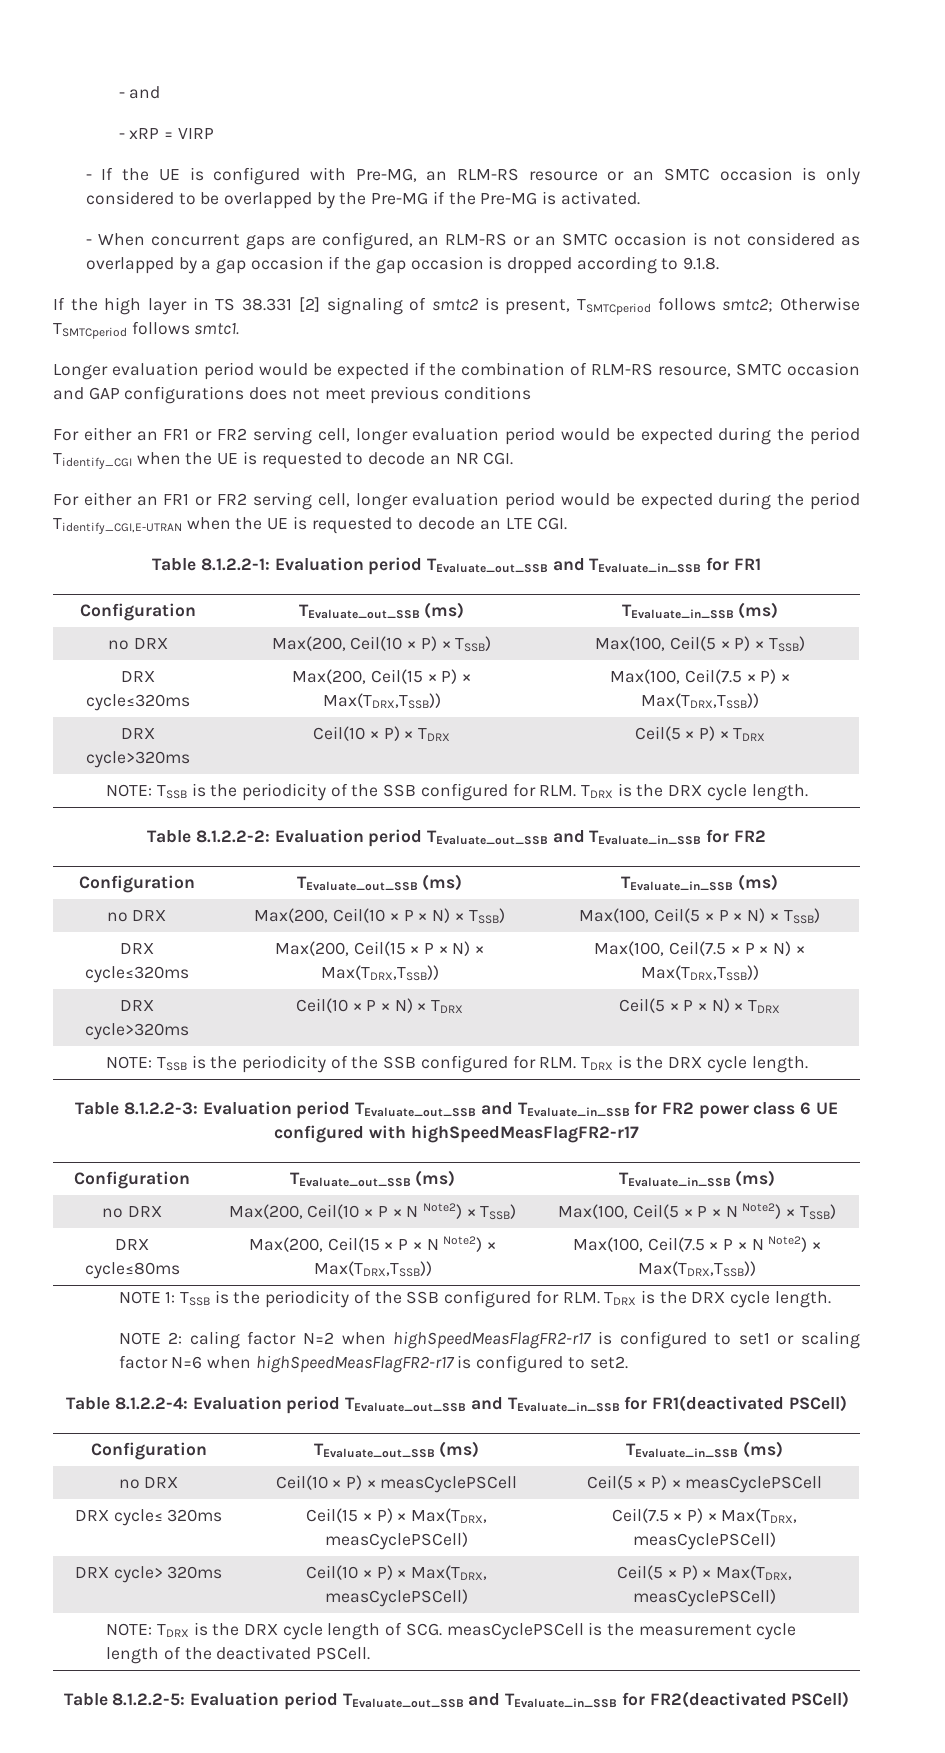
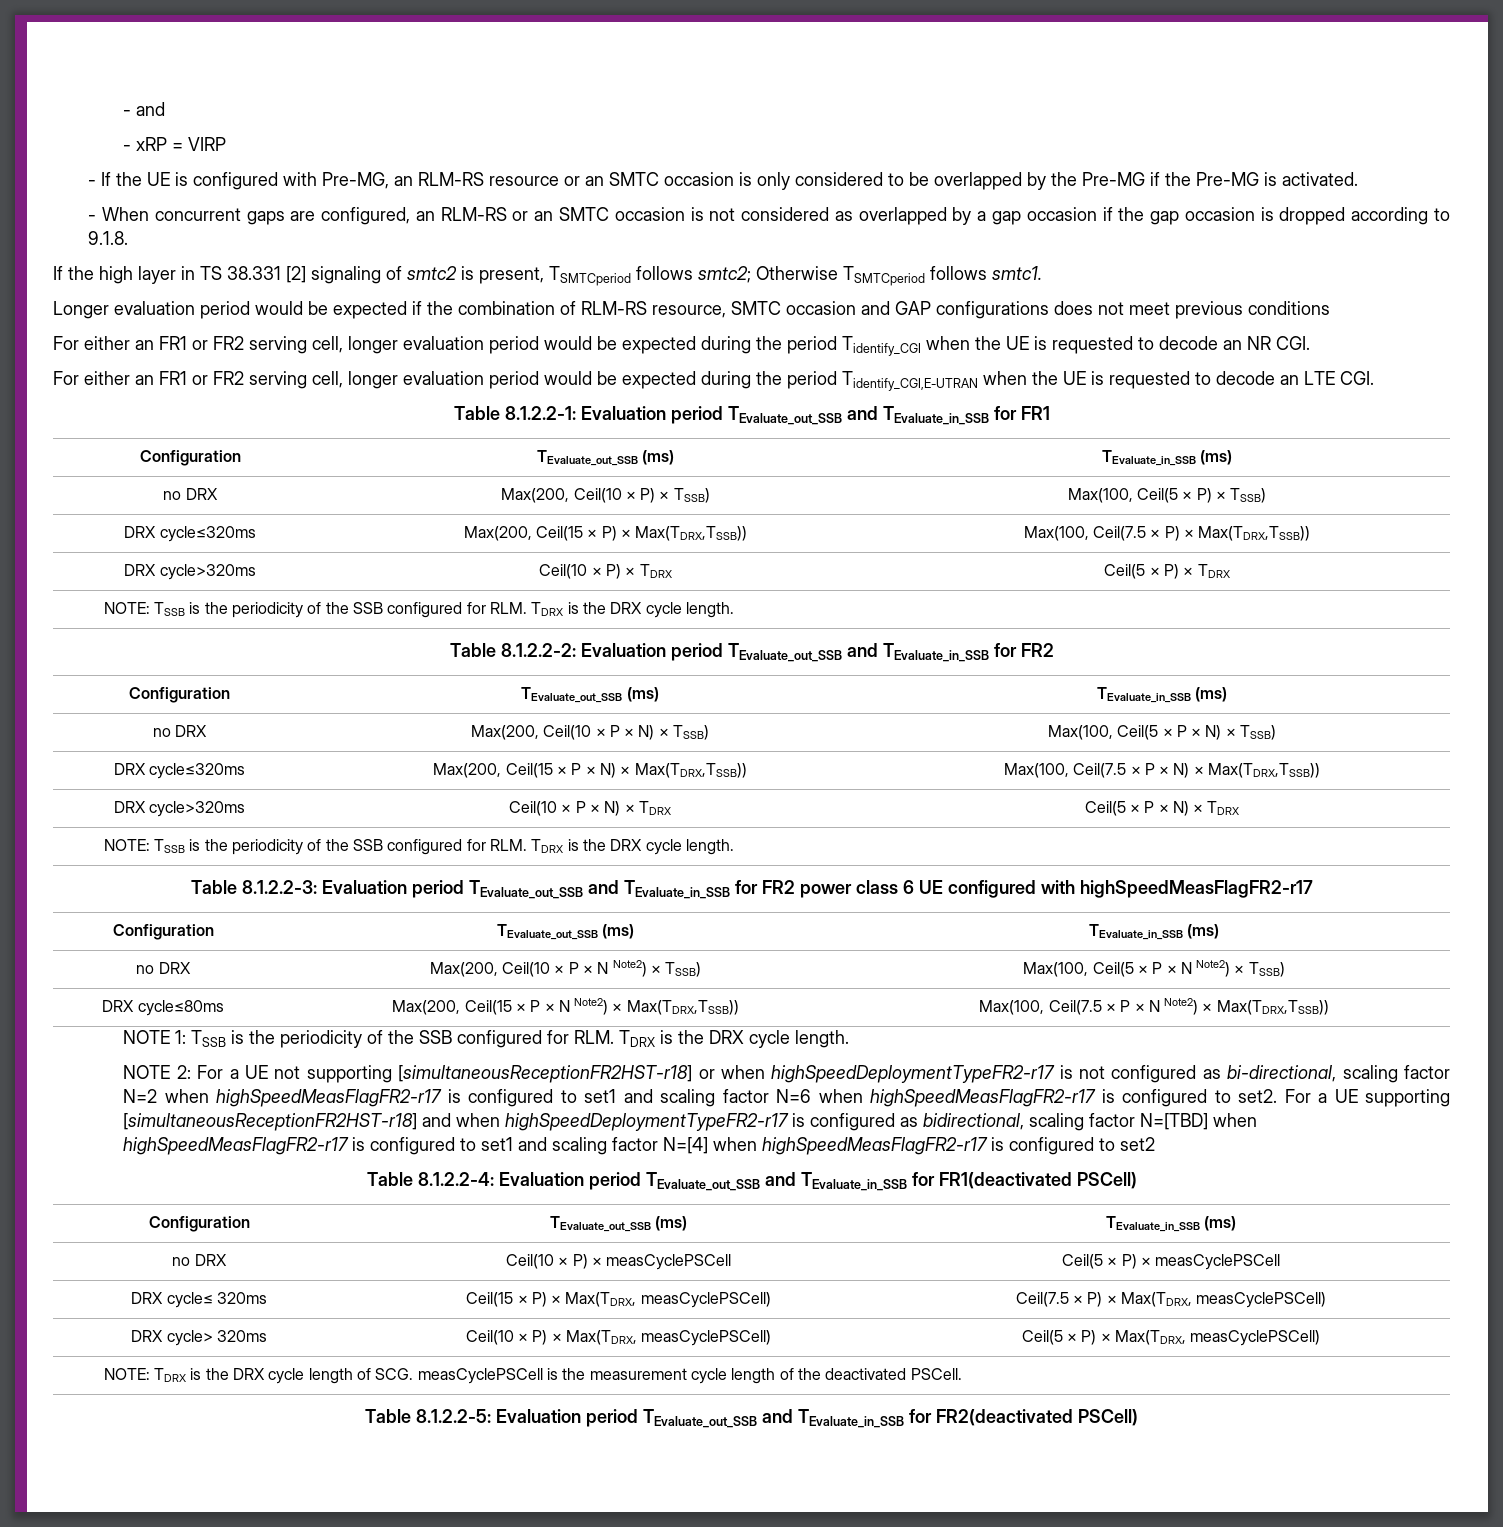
[189,1331,240,1349] caling -> [197,1065,1398,1083] For a UE not supporting [simultaneousReceptionFR2HST-r18] or when highSpeedDeploymentTypeFR2-r17 is not configured as bi-directional, scaling
[777,1335,795,1345] or -> [623,1089,653,1103] and
(628, 1362) none -> [1284,1089,1450,1107] [123,1113,1258,1131] [123,1137,1156,1155] For a UE supporting [simultaneousReceptionFR2HST-r18] and when highSpeedDeploymentTypeFR2-r17 is configured as bidirectional, scaling factor N=[TBD] when highSpeedMeasFlagFR2-r17 is configured to set1 and scaling factor N=[4] when highSpeedMeasFlagFR2-r17 is configured to set2

